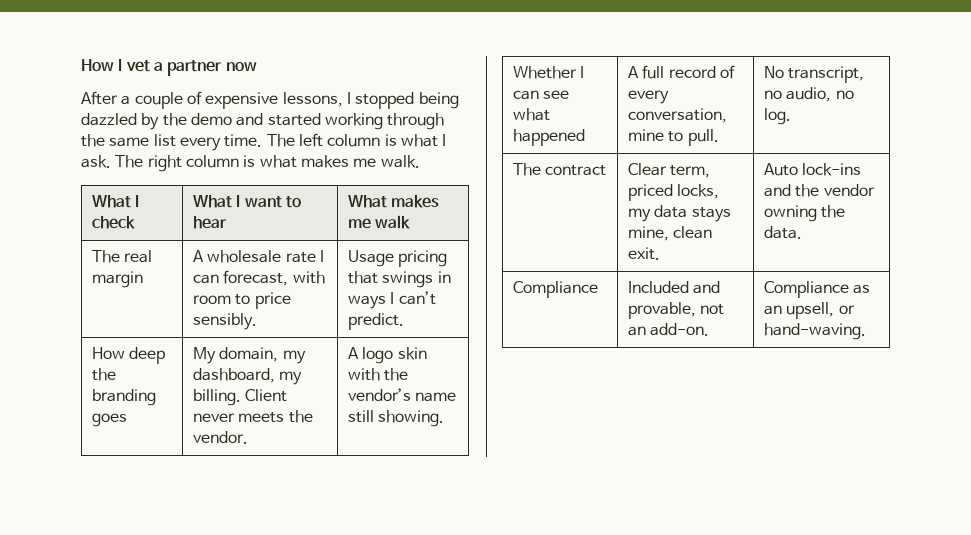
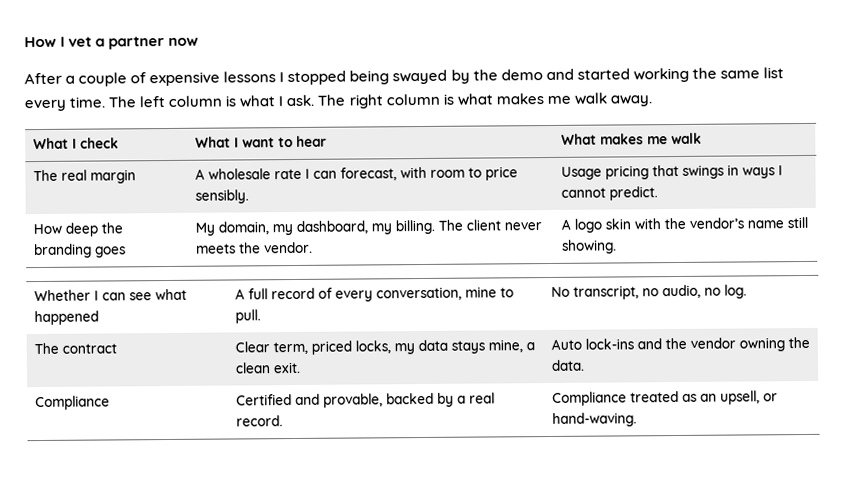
[282,92,343,107] lessons, -> [223,71,277,83] lessons
[81,113,137,126] dazzled -> [392,69,448,85] swayed
[387,113,445,130] through -> (689, 75) none
[380,155,420,168] walk. -> [573,92,652,107] walk away.
[398,291,436,305] can’t -> [561,187,607,198] cannot
[245,389,288,402] Client -> [438,219,502,231] The client
(669, 233) none -> [526,342,536,351] a
[627,281,689,294] Included -> [236,394,293,406] Certified
[700,304,725,315] [627,323,710,336] [763,281,849,298] not an add-on. | Compliance -> [386,392,496,407] [236,415,284,427] [552,390,680,406] backed by a real record. | Compliance treated

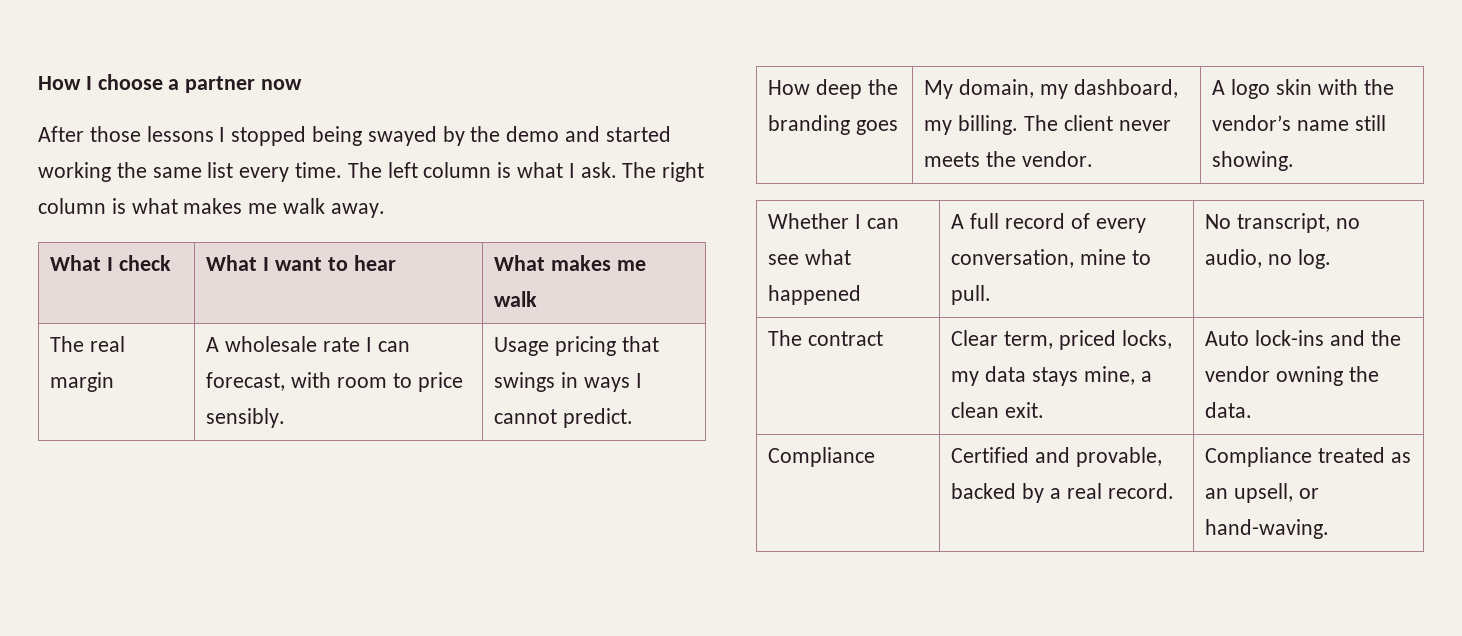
[68,36,93,47] vet -> [97,74,163,90] choose
[65,71,221,87] a couple of expensive -> [89,126,141,142] those

